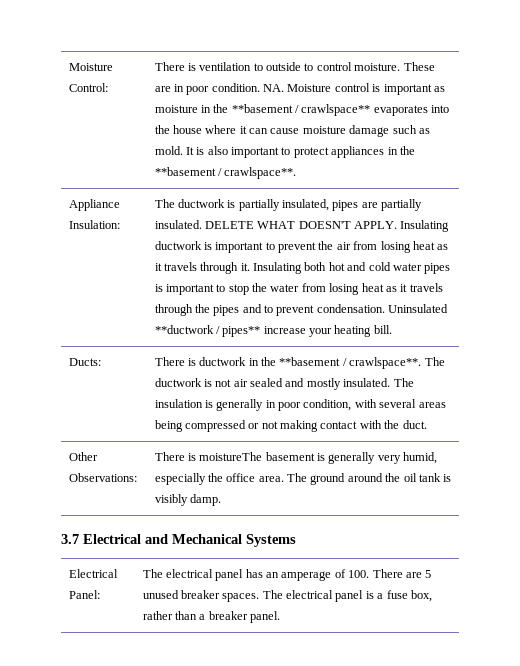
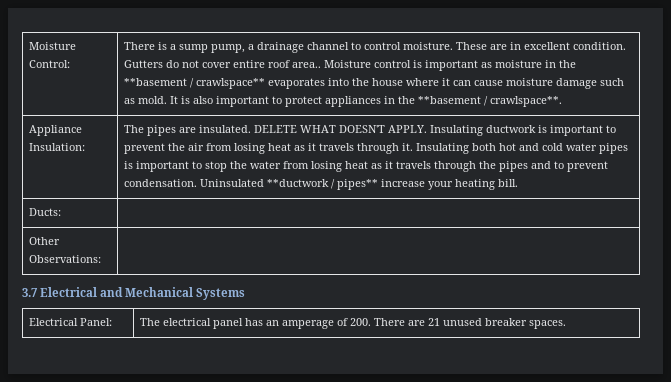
[199,62,302,71] ventilation to outside -> [170,42,350,53] a sump pump, a drainage channel
[186,83,285,95] poor condition. NA. -> [524,42,627,50] [124,60,322,68] excellent condition. Gutters do not cover entire roof area..
[177,199,330,211] ductwork is partially insulated, -> (145, 129) none
[381,199,423,211] partially -> (197, 130) none
[154,357,445,369] [154,378,414,390] [154,399,446,411] [154,420,427,432] [68,452,98,461] [68,473,137,482] [154,452,438,464] [154,473,452,485] [154,494,221,506] There is ductwork in the **basement / crawlspace**. The ductwork is not air sealed and mostly insulated. The insulation is generally in poor condition, with several areas being compressed or not making contact with the duct. // Other Observations: | There is moistureThe basement is generally very humid, especially the office area. The ground around the oil tank is visibly damp. -> [29,237,61,245] [29,255,102,263] // Other Observations: |
[348,570,370,578] 100. -> [350,318,372,326] 200.
[425,570,432,578] 5 -> [428,318,441,326] 21
[262,590,432,602] [142,611,281,623] The electrical panel is a fuse box, rather than a breaker panel. -> (567, 324) none

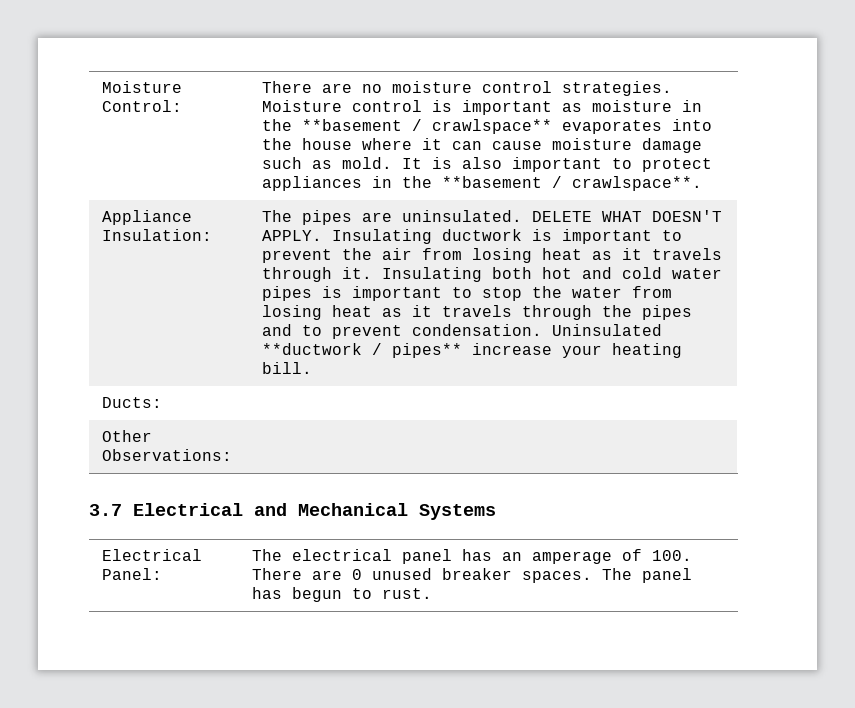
[158,42,627,53] [124,60,322,68] is a sump pump, a drainage channel to control moisture. These are in excellent condition. Gutters do not cover entire roof area.. -> [321,81,672,96] are no moisture control strategies.
[199,125,252,133] insulated. -> [401,210,522,222] uninsulated.
[350,318,441,326] 200. There are 21 -> [651,550,692,561] [251,568,362,580] 100. There are 0
(567, 324) none -> [601,568,692,583] [251,587,432,602] The panel has begun to rust.

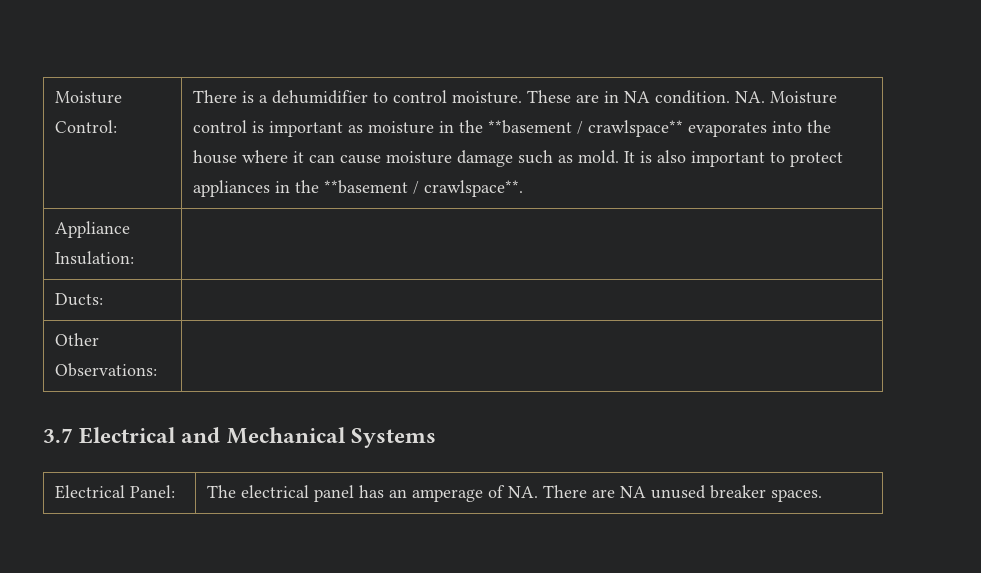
[321,81,672,96] are no moisture control strategies. -> [241,90,765,104] is a dehumidifier to control moisture. These are in NA condition. NA.
[261,210,722,225] [261,229,682,244] [261,248,722,263] [261,267,722,282] [261,286,672,301] [261,305,692,320] [261,324,662,339] [261,343,682,358] [261,362,312,374] The pipes are uninsulated. DELETE WHAT DOESN'T APPLY. Insulating ductwork is important to prevent the air from losing heat as it travels through it. Insulating both hot and cold water pipes is important to stop the water from losing heat as it travels through the pipes and to prevent condensation. Uninsulated **ductwork / pipes** increase your heating bill. -> (134, 258) none
[651,550,692,561] [251,568,362,580] 100. There are 0 -> [507,485,646,498] NA. There are NA
[601,568,692,583] [251,587,432,602] The panel has begun to rust. -> (822, 495) none

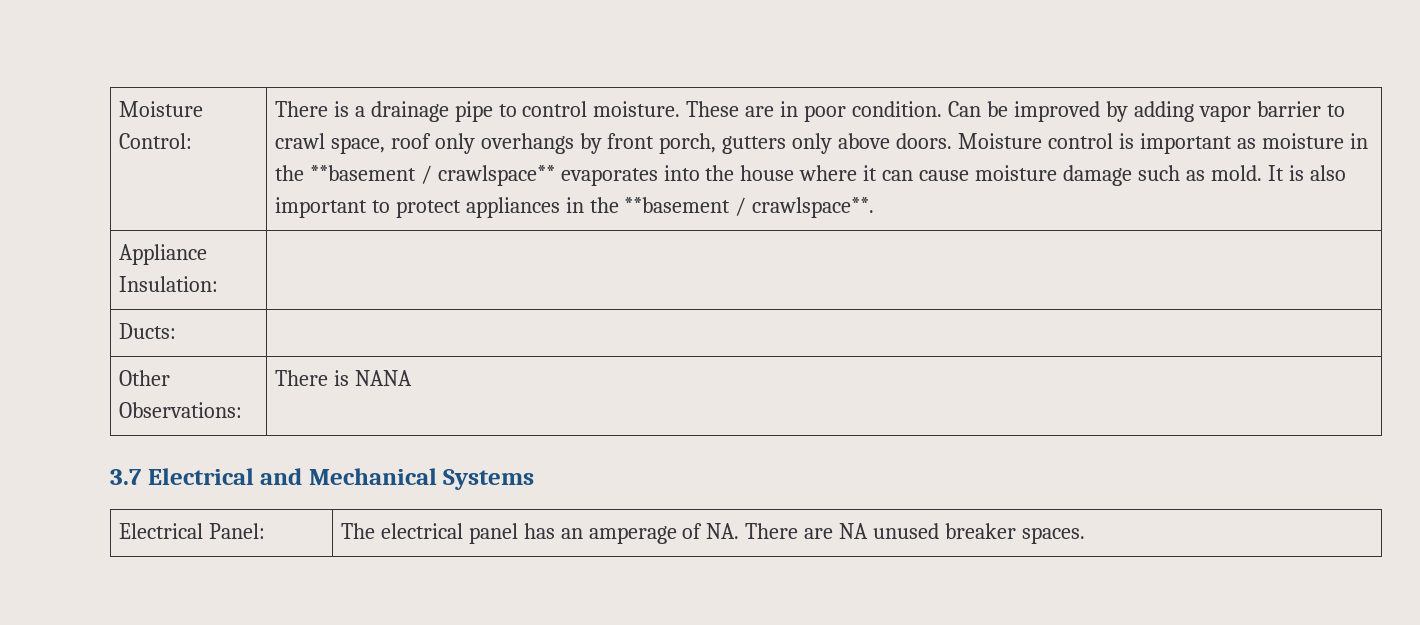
[271,90,368,104] dehumidifier -> [370,101,493,122] drainage pipe
[623,90,765,104] NA condition. NA. -> [804,101,1345,122] [274,133,953,154] poor condition. Can be improved by adding vapor barrier to crawl space, roof only overhangs by front porch, gutters only above doors.
(157, 370) none -> [274,370,412,386] There is NANA

